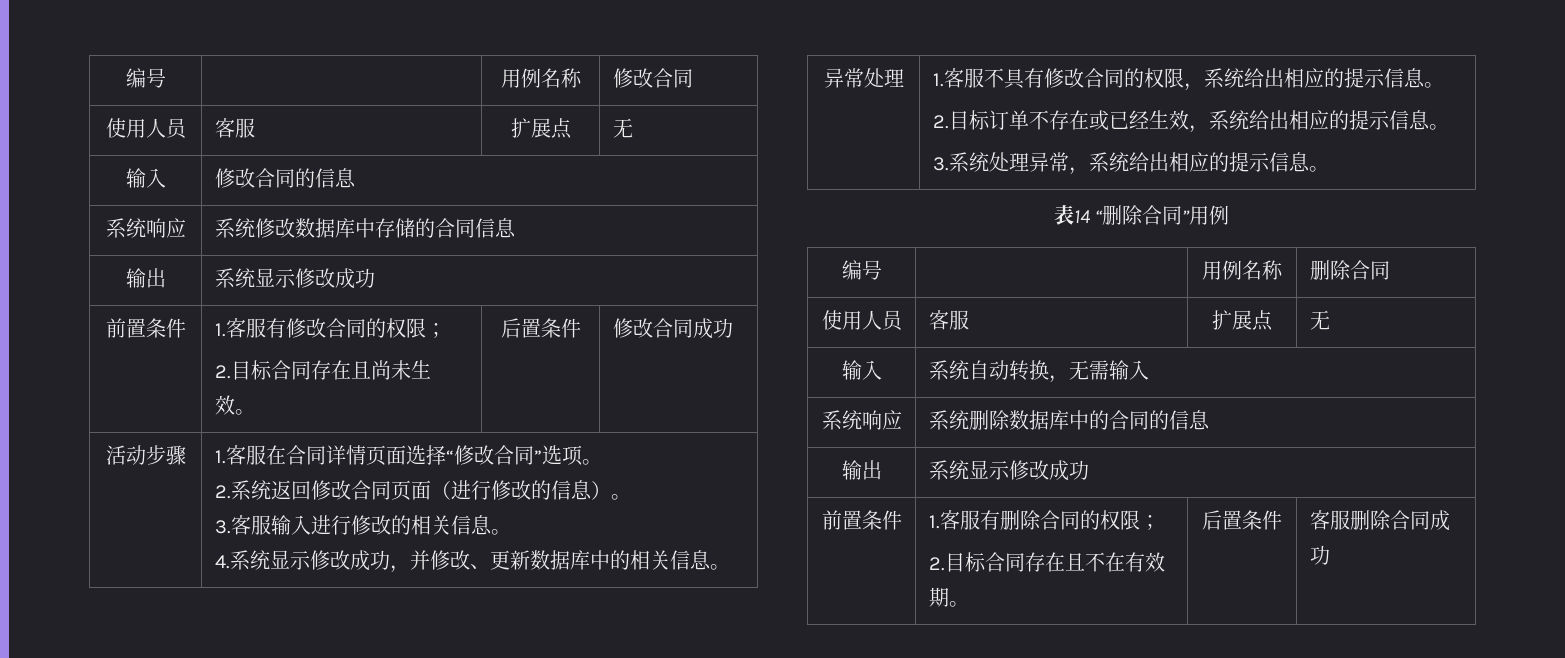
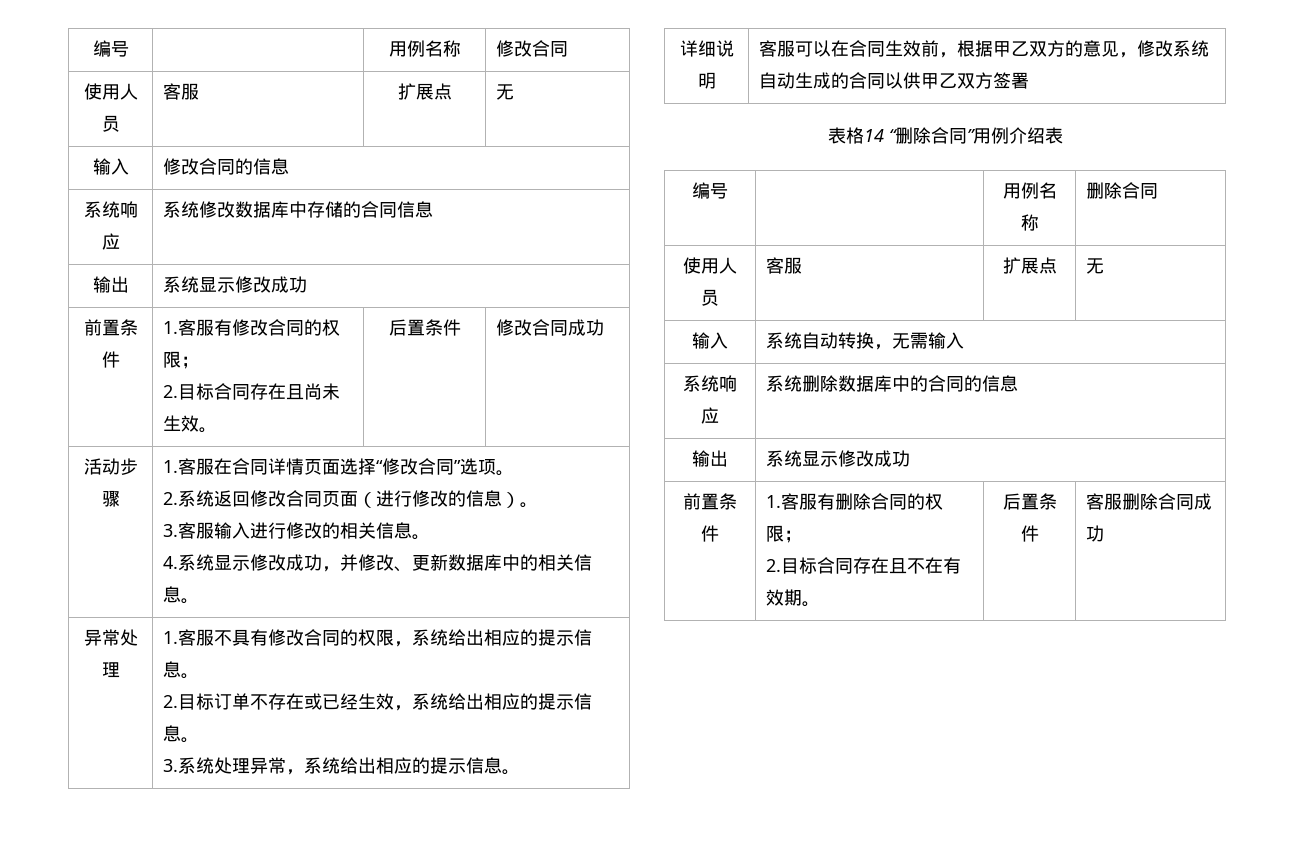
[1053,205,1074,225] // 表 -> [679,40,734,57] [697,72,716,89] [758,40,1209,58] [758,72,1029,89] [827,127,864,144] // 详细说明 | 客服可以在合同生效前，根据甲乙双方的意见，修改系统自动生成的合同以供甲乙双方签署 // 表格
(1230, 215) none -> [1008,127,1063,144] 介绍表

